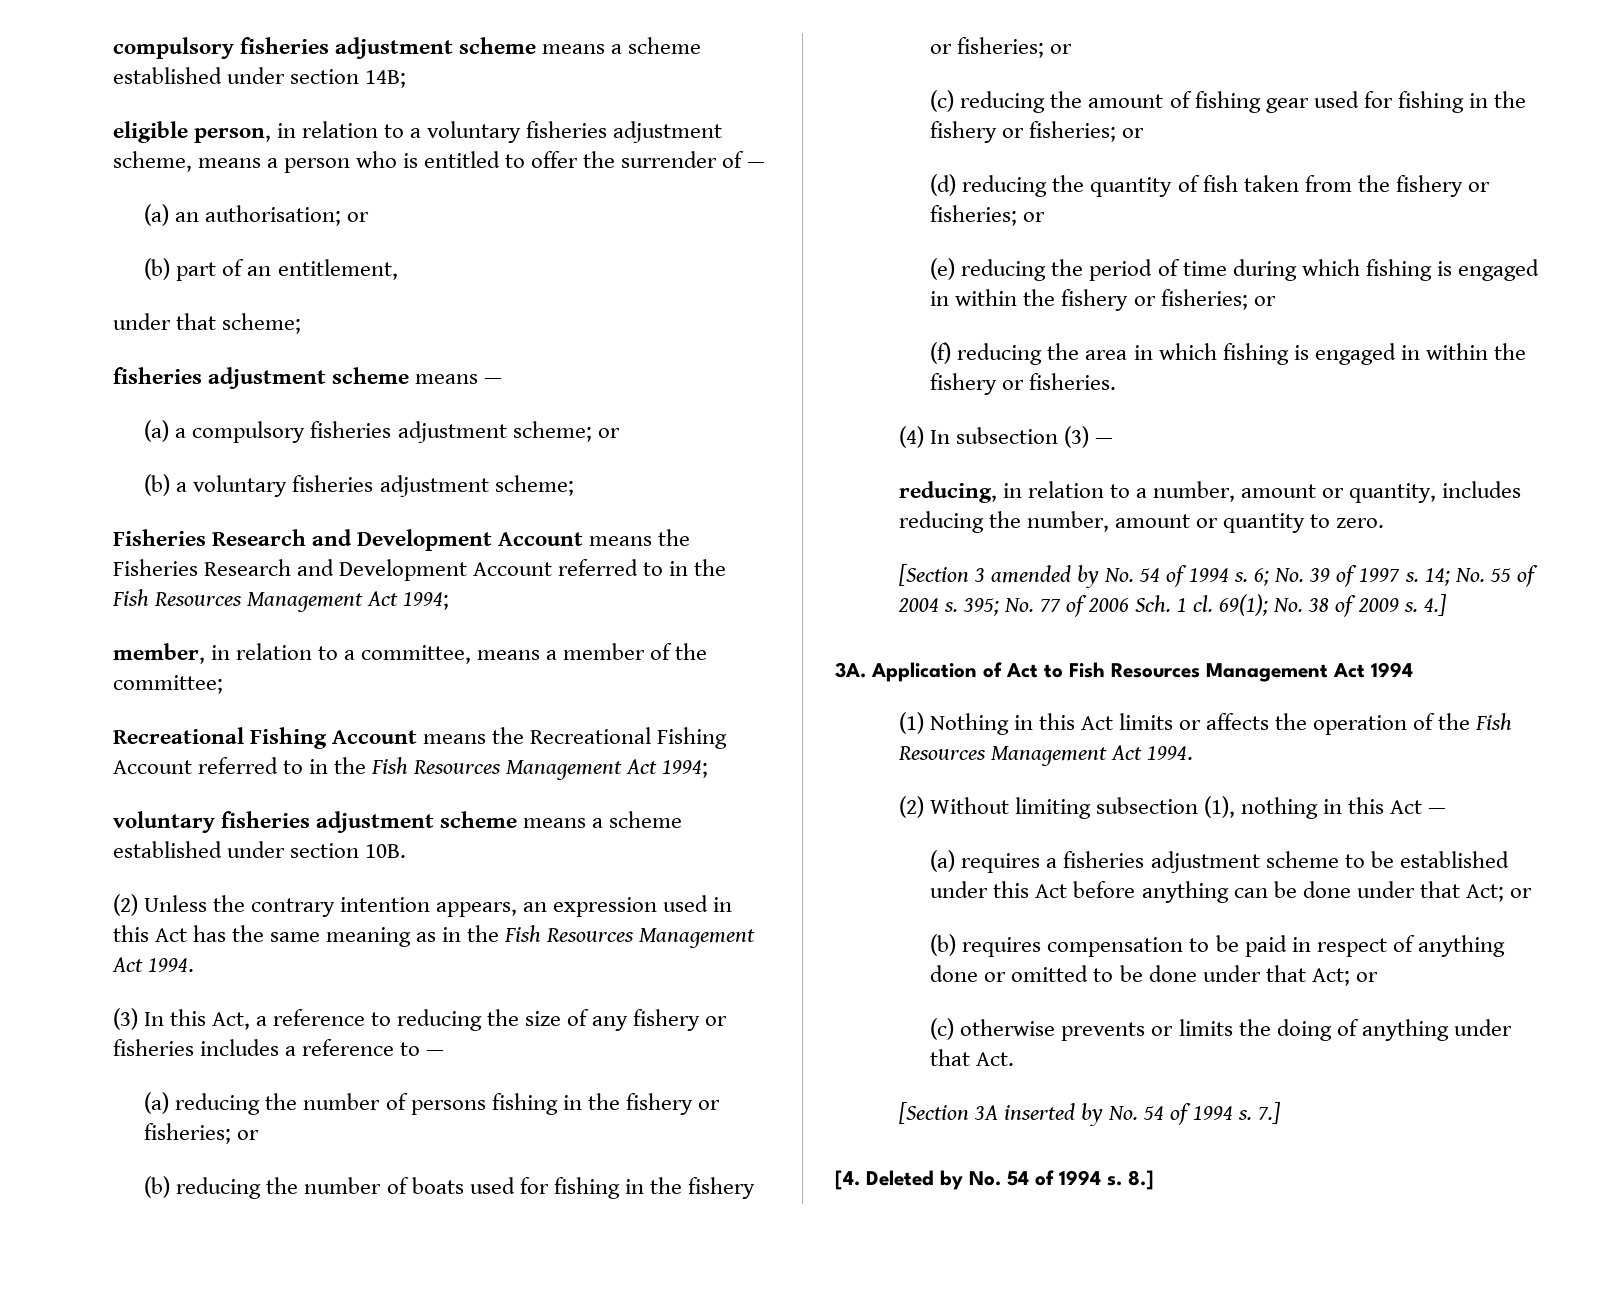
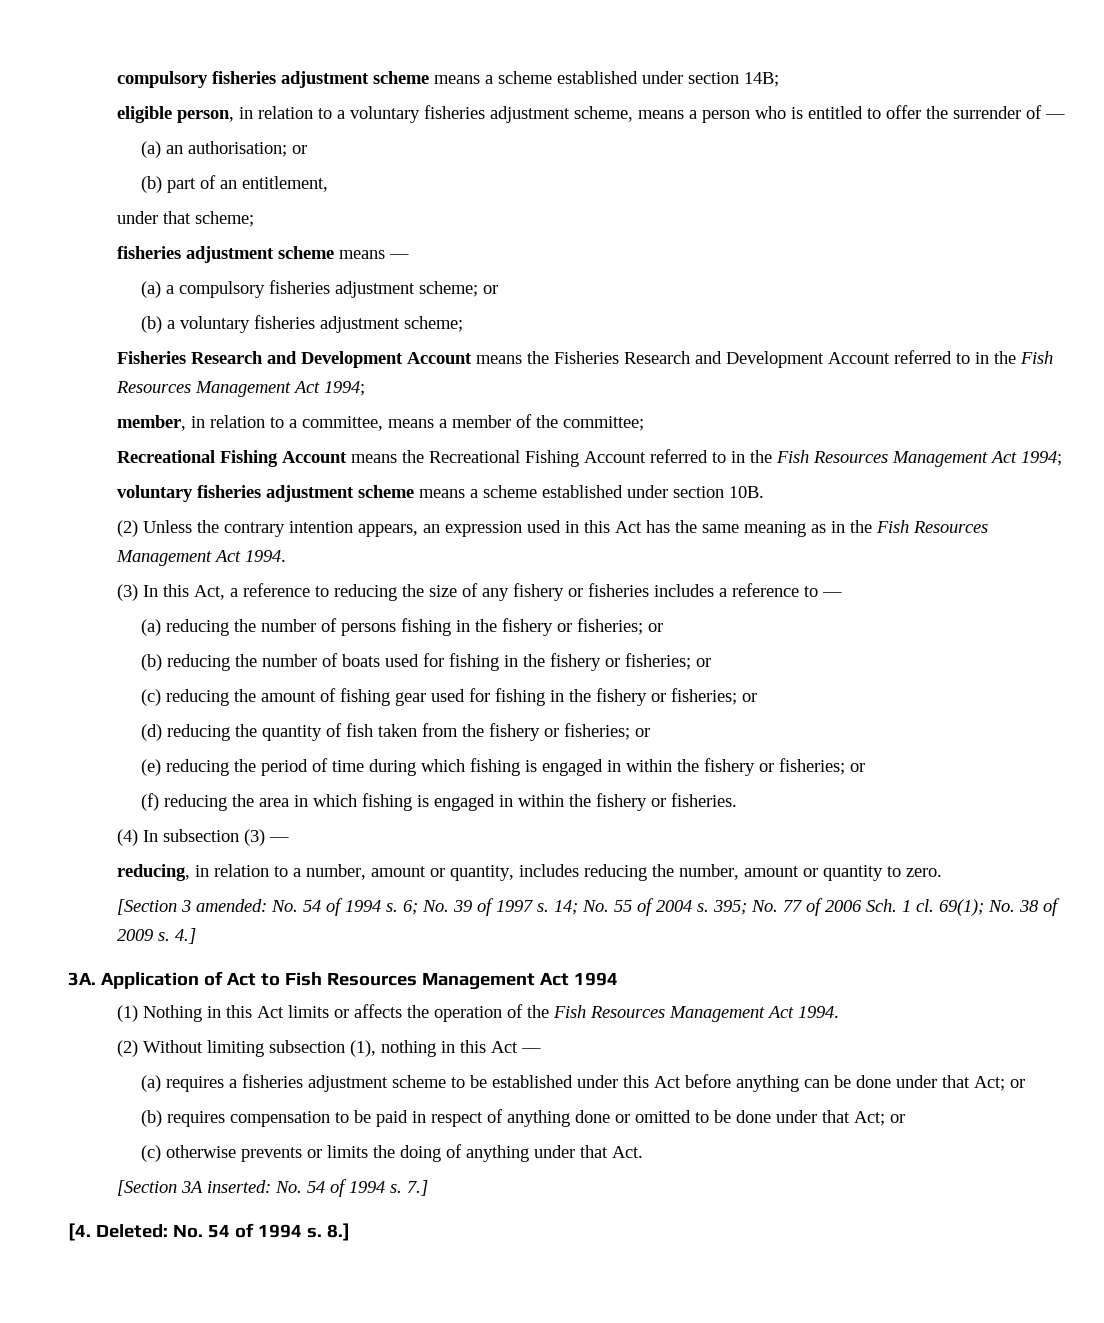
[990,565,1099,588] amended by -> [195,899,267,912] amended:
[1003,1103,1103,1126] inserted by -> [206,1180,271,1193] inserted:
[866,1170,963,1190] Deleted by -> [95,1224,168,1238] Deleted:

